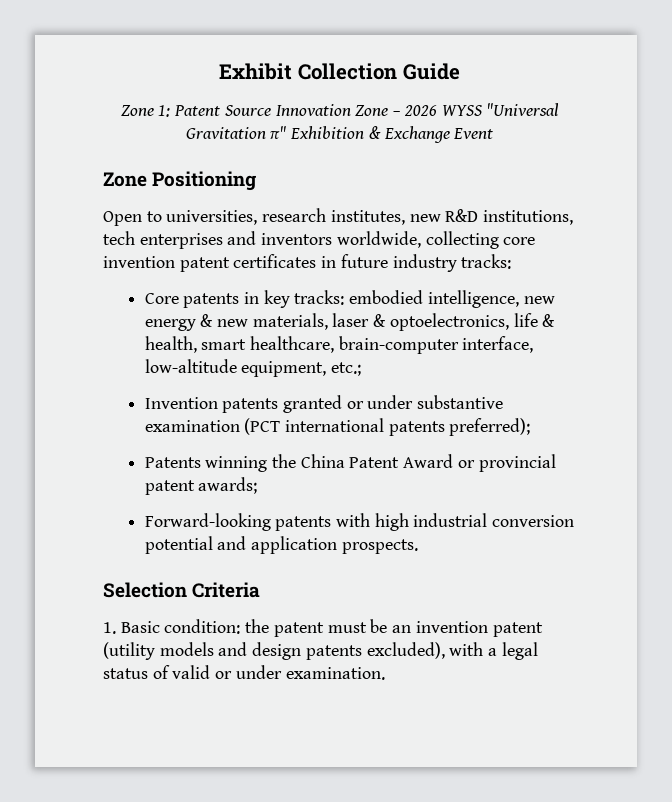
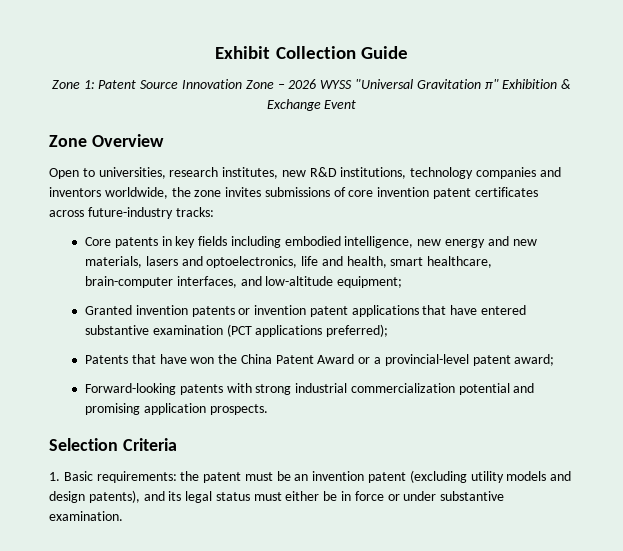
[152,171,257,191] Positioning -> [91,134,164,147] Overview
[103,231,223,249] tech enterprises -> [410,167,537,179] technology companies
[425,231,499,249] collecting -> [171,187,346,197] the zone invites submissions of
[321,254,457,272] in future industry -> [49,207,173,219] across future-industry
[294,290,345,305] tracks: -> [198,236,281,248] fields including
[200,314,214,327] & -> [487,236,509,246] and
[332,313,387,327] laser & -> [145,256,203,266] lasers and
[542,314,556,327] & -> [321,256,343,266] and
[462,336,534,353] [144,359,361,377] [144,395,414,413] interface, low-altitude equipment, etc.; // Invention patents granted or under -> [176,276,403,288] [85,305,527,317] interfaces, and low-altitude equipment; // Granted invention patents or invention patent applications that have entered
[284,418,445,436] international patents -> [255,325,323,337] applications
[205,456,268,472] winning -> [131,354,215,364] that have won
[478,454,556,472] [144,477,258,495] provincial patent awards; -> [374,354,555,366] a provincial-level patent award;
[374,513,575,531] high industrial conversion -> [255,383,455,395] strong industrial commercialization
(247, 543) none -> [85,403,141,415] promising
[164,619,241,634] condition: -> [96,471,177,483] requirements:
[103,642,155,660] (utility -> [409,470,504,483] (excluding utility
[305,642,538,660] [103,665,282,679] patents excluded), with a legal status of valid or under -> [88,490,505,503] patents), and its legal status must either be in force or under substantive

